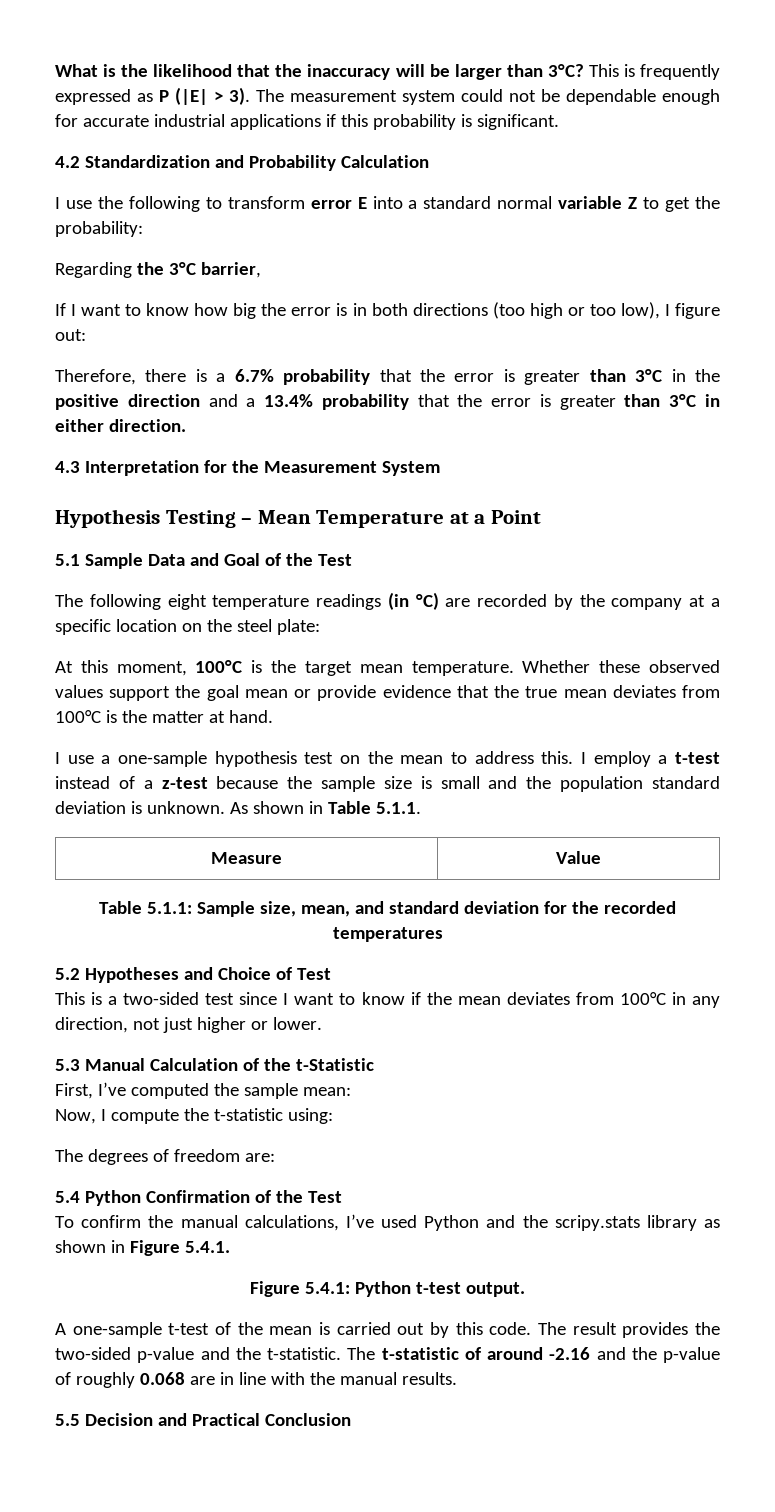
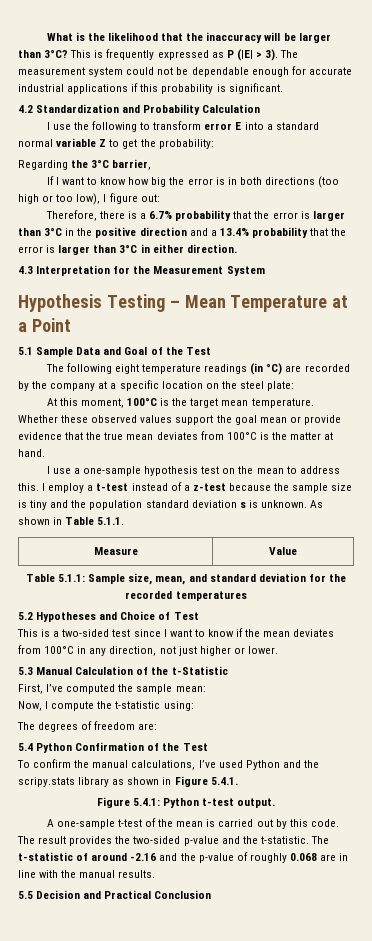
[524,370,581,385] greater -> [312,211,345,221] larger
[559,395,616,410] greater -> [58,245,91,255] larger
[440,776,480,789] small -> [30,500,48,510] tiny
(126, 807) none -> [239,502,246,508] s

